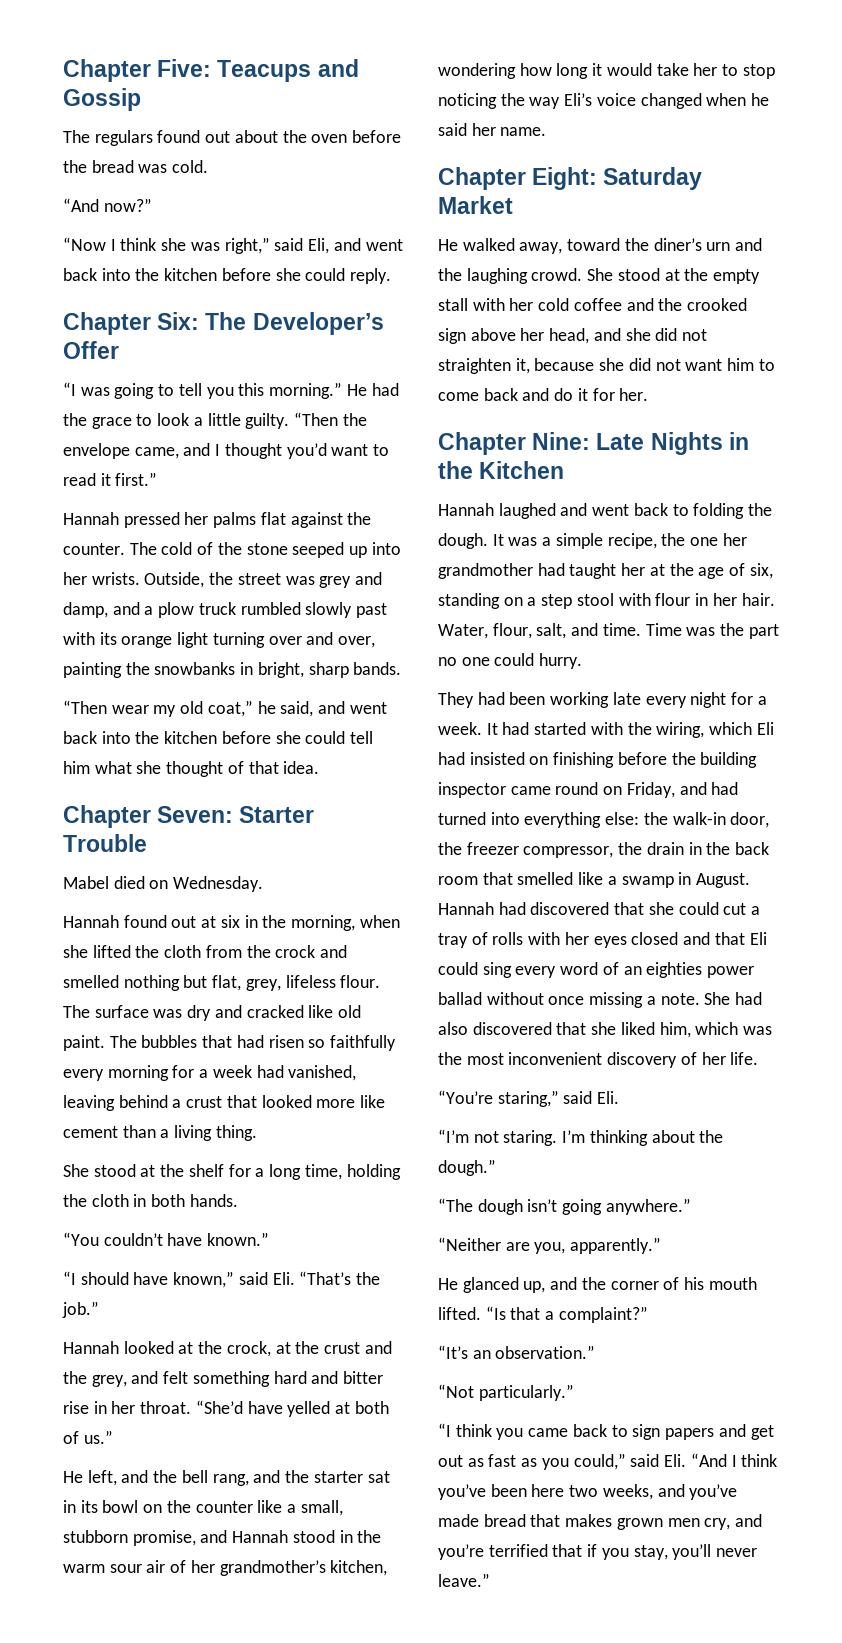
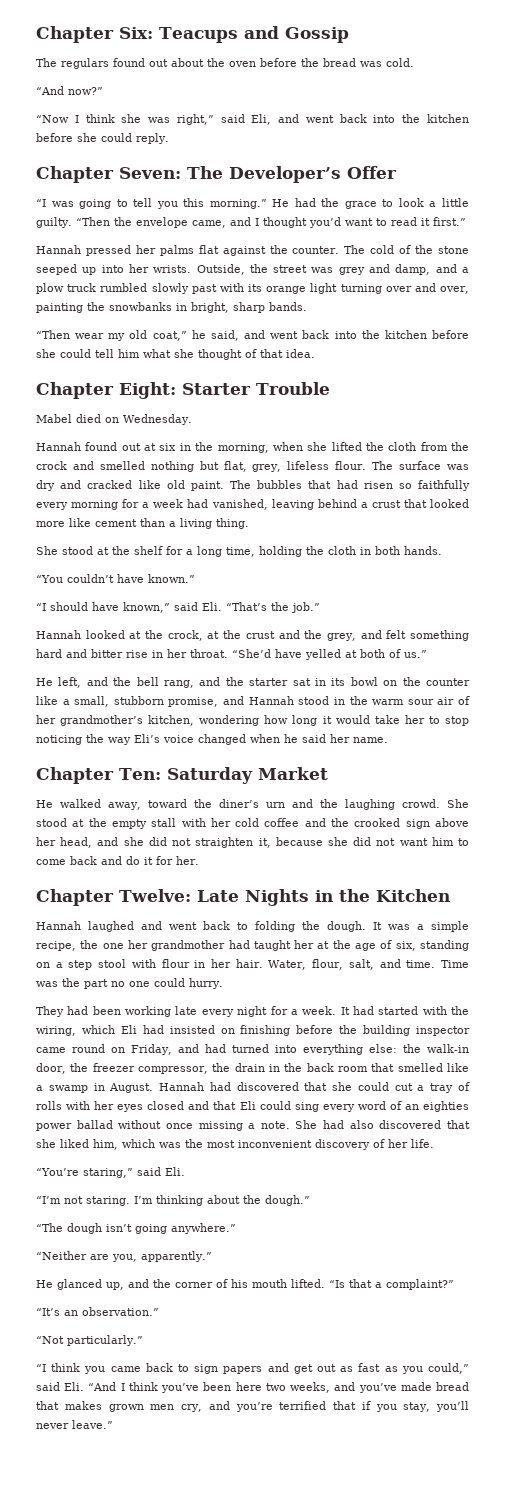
[63,59,212,82] Chapter Five: -> [36,26,153,43] Chapter Six:
[157,312,200,330] Six: -> [119,167,181,179] Seven:
[157,806,234,823] Seven: -> [119,382,176,399] Eight:
[532,167,598,190] Eight: -> [119,768,161,780] Ten:
[532,432,591,450] Nine: -> [119,889,191,902] Twelve:

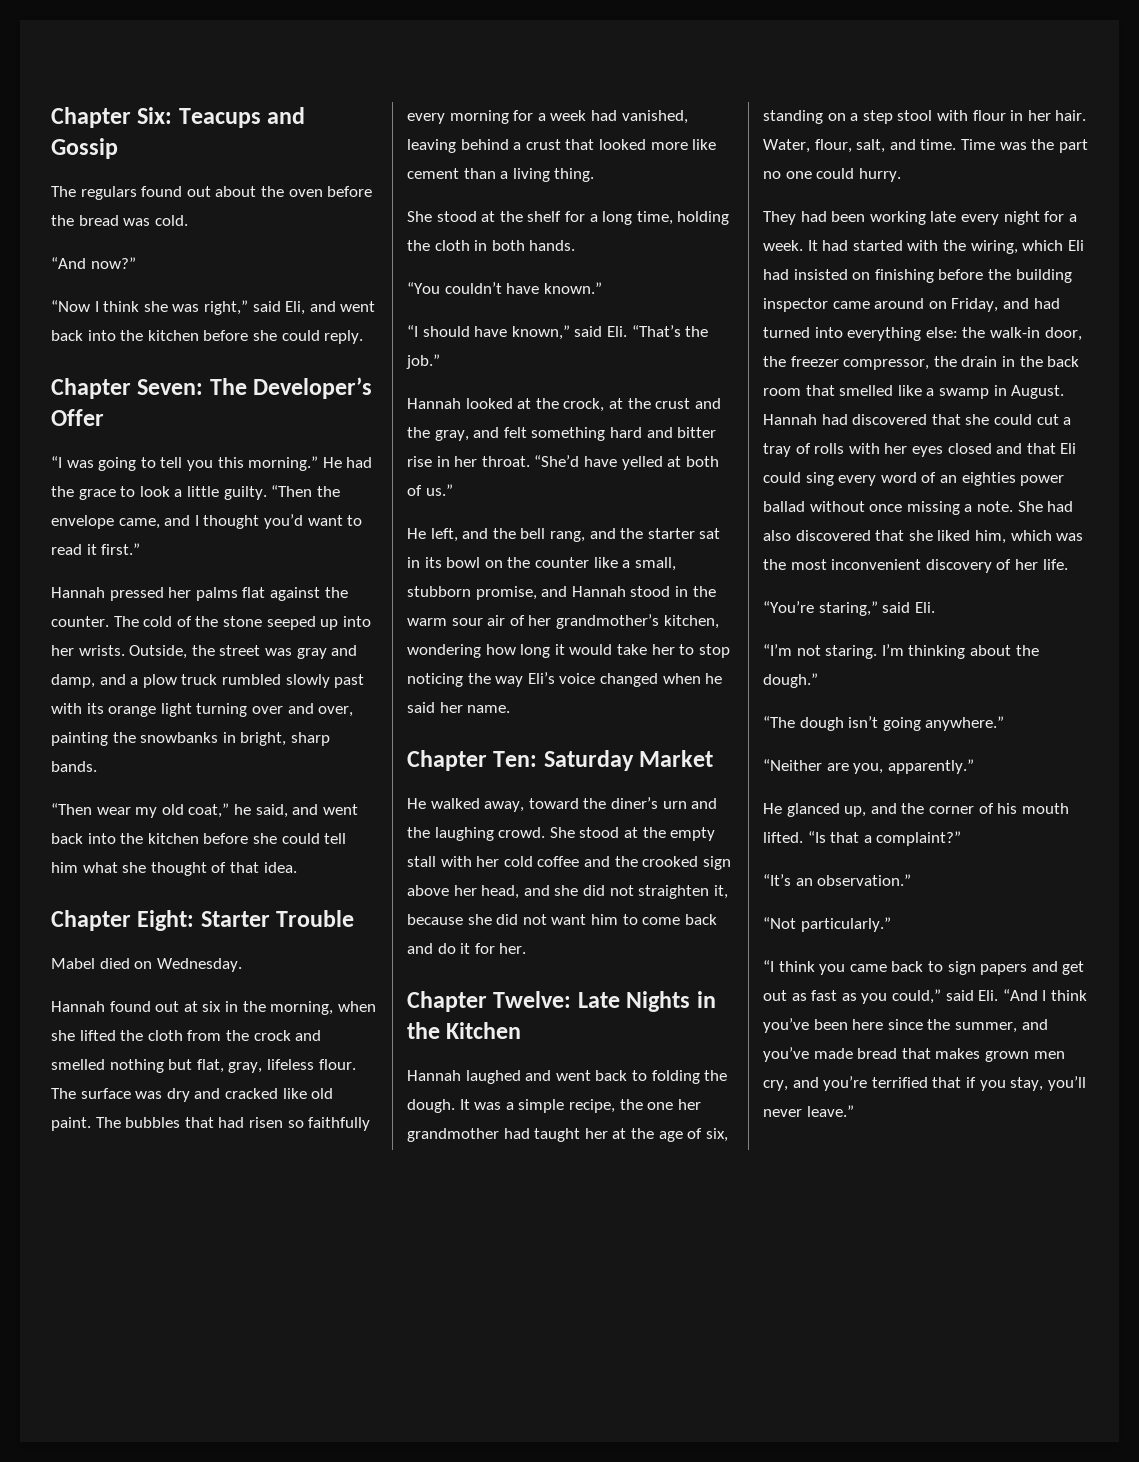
[338,267,365,275] grey -> [296,648,327,659] gray
[252,464,282,472] grey, -> [228,1062,263,1073] gray,
[326,633,356,641] grey, -> [434,430,469,441] gray,
[72,1044,106,1053] round -> [874,298,925,309] around
[265,1382,331,1393] two weeks, -> [887,1019,1017,1033] since the summer,

